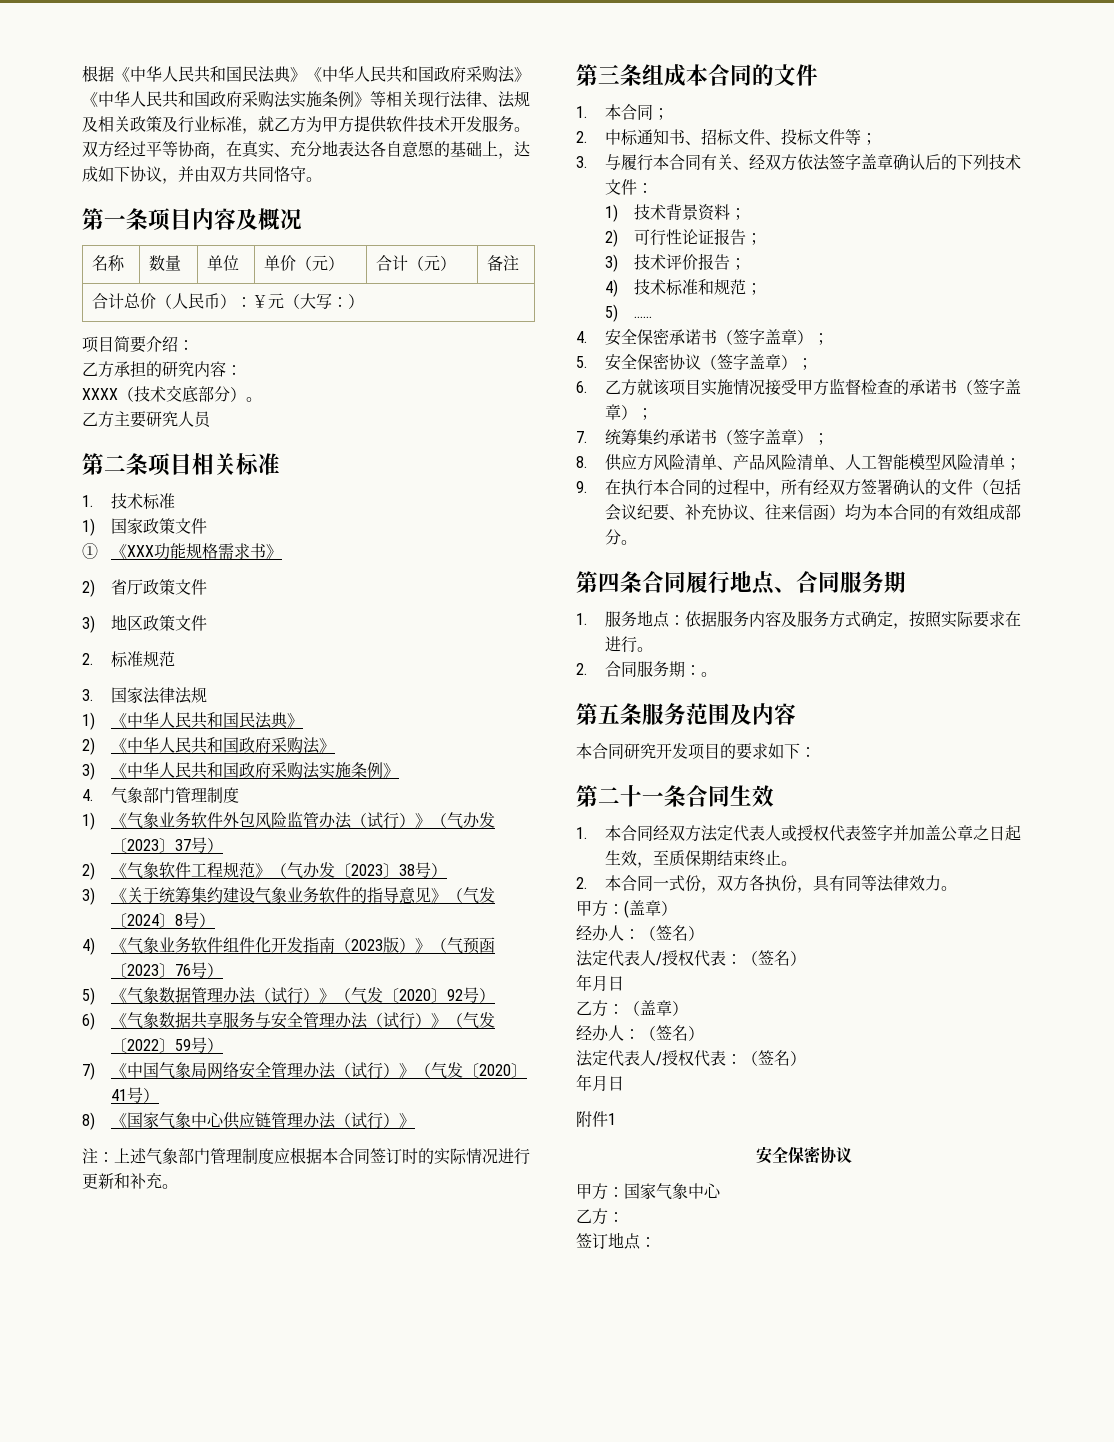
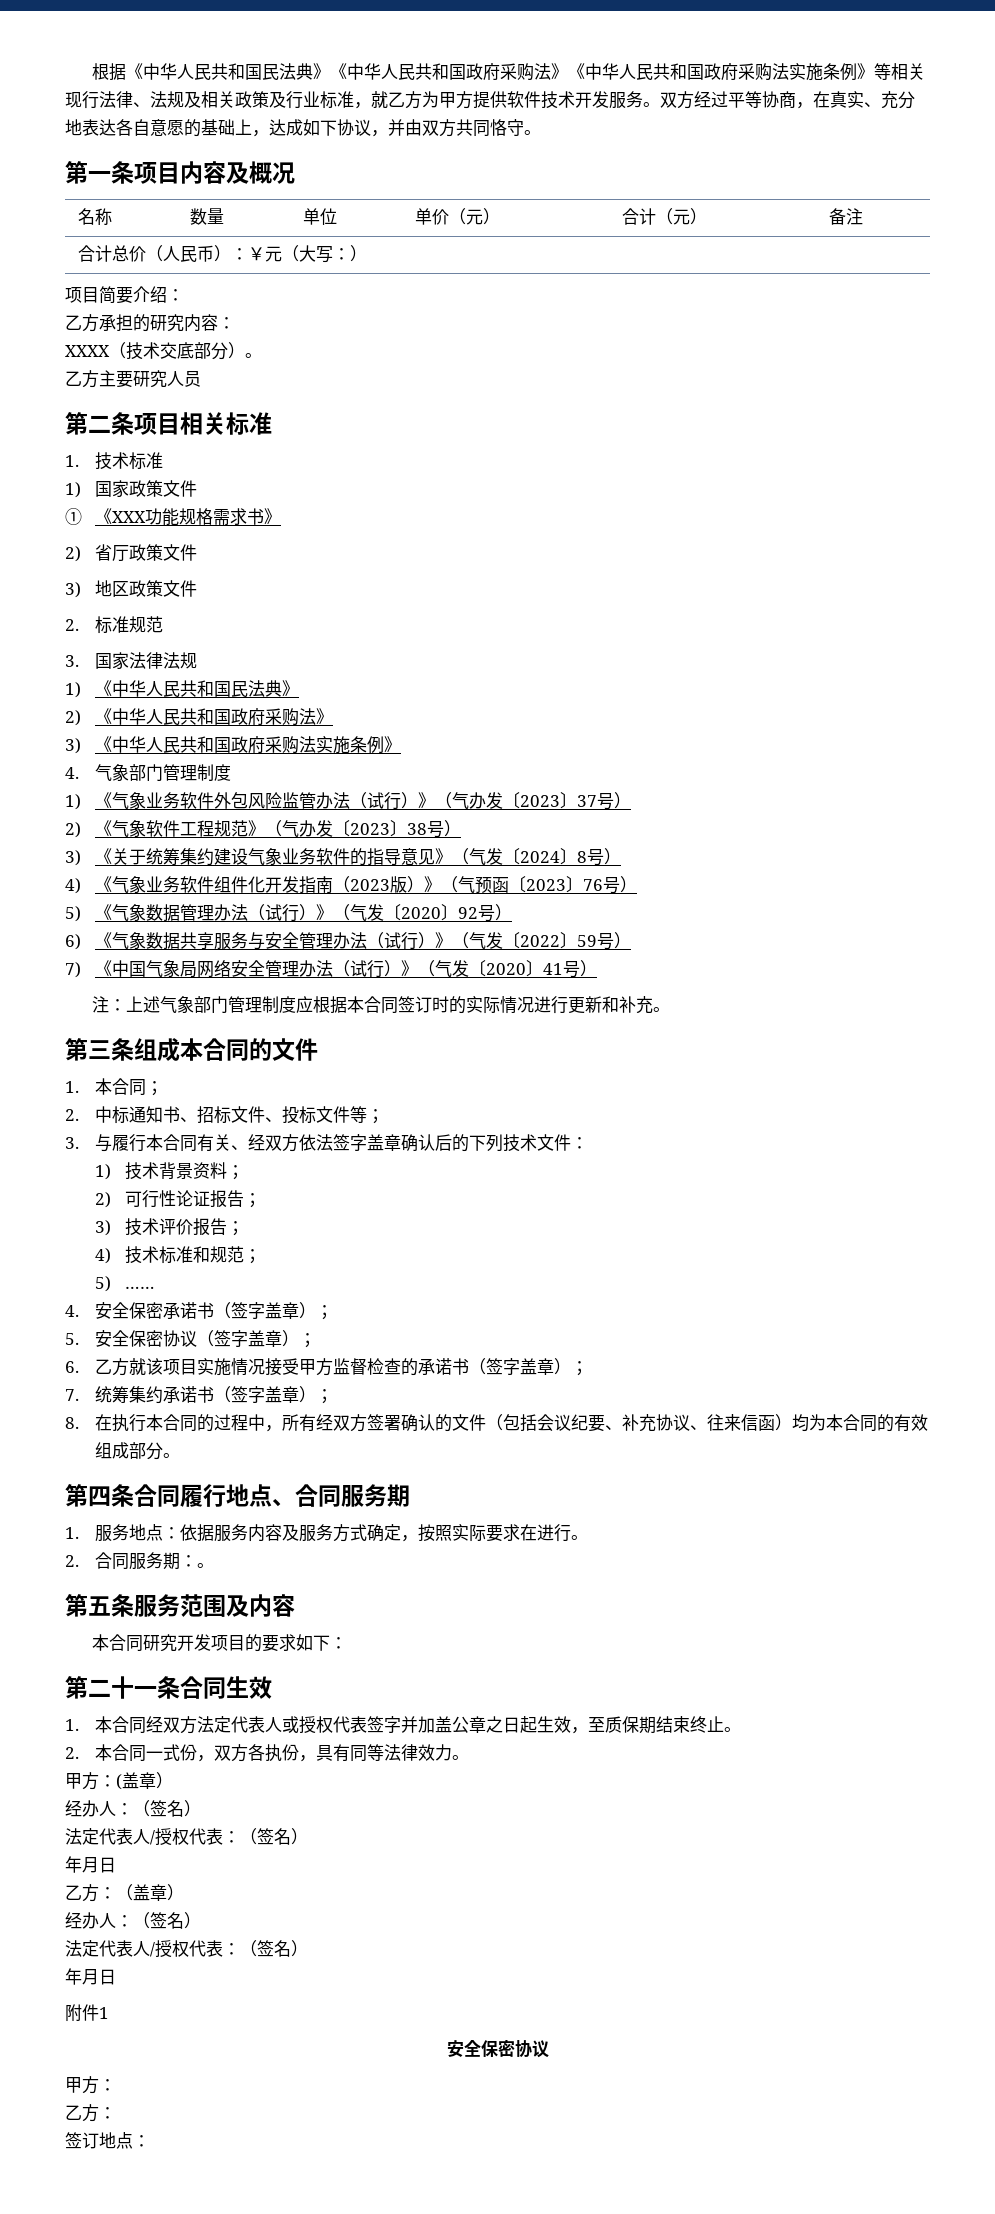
[82,1112,416,1130] // 8)《国家气象中心供应链管理办法（试行）》 -> (597, 968) none
[605,453,1022,471] [576,481,587,493] 供应方风险清单、产品风险清单、人工智能模型风险清单； // 9. -> (79, 1423) none
[624,1183,721,1200] 国家气象中心 -> (116, 2085) none

